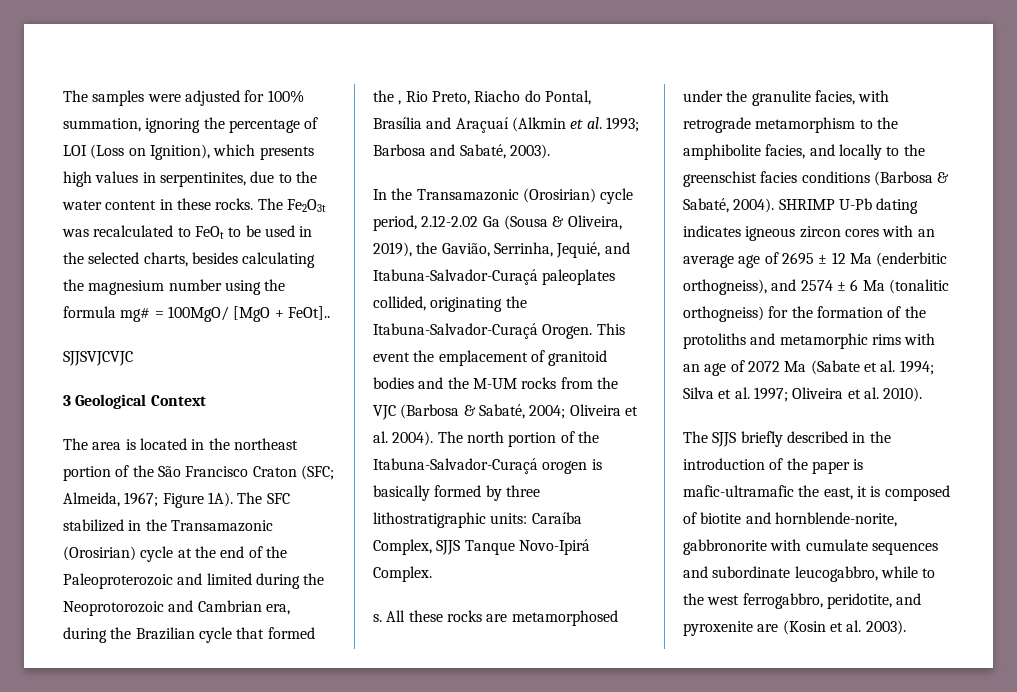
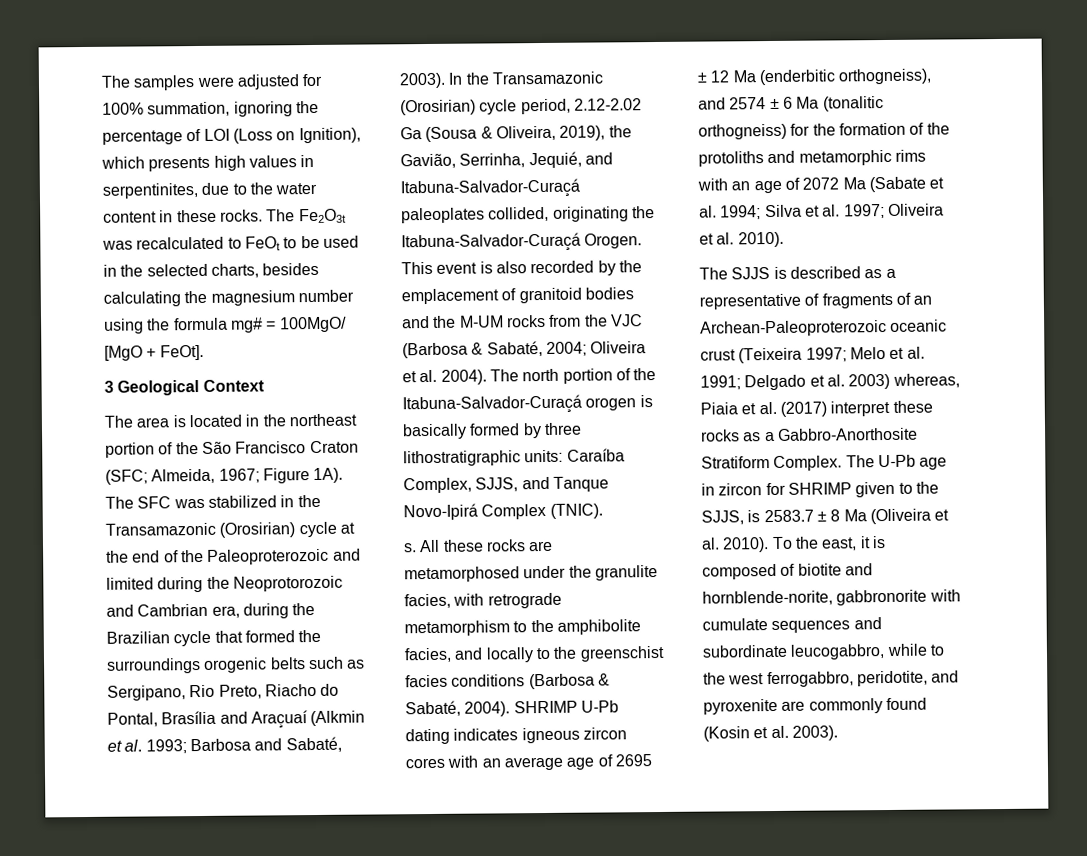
[287,306,330,320] [63,351,133,366] FeOt].. // SJJSVJCVJC -> [159,344,204,361] FeOt].
(290, 498) none -> [173,498,205,509] was
[398,100,402,105] , -> [106,656,366,674] [107,685,186,701] surroundings orogenic belts such as Sergipano,
(550, 151) // -> (446, 80) none
(410, 357) none -> [479,260,616,276] is also recorded by
[436,539,590,555] [373,566,432,582] SJJS Tanque Novo-Ipirá Complex. -> [475,476,609,492] [403,503,603,521] SJJS, and Tanque Novo-Ipirá Complex (TNIC).
[740,431,891,447] [683,458,864,474] [683,485,794,497] briefly described in the introduction of the paper is mafic-ultramafic -> [773,266,896,279] [699,292,933,310] [700,319,948,337] [700,346,925,364] [700,373,960,391] [700,400,933,417] [701,427,918,442] [701,454,948,471] [701,481,939,498] [701,508,950,525] [701,536,793,553] is described as a representative of fragments of an Archean-Paleoproterozoic oceanic crust (Teixeira 1997; Melo et al. 1991; Delgado et al. 2003) whereas, Piaia et al. (2017) interpret these rocks as a Gabbro-Anorthosite Stratiform Complex. The U-Pb age in zircon for SHRIMP given to the SJJS, is 2583.7 ± 8 Ma (Oliveira et al. 2010). To
(779, 628) none -> [808,697,927,714] commonly found

